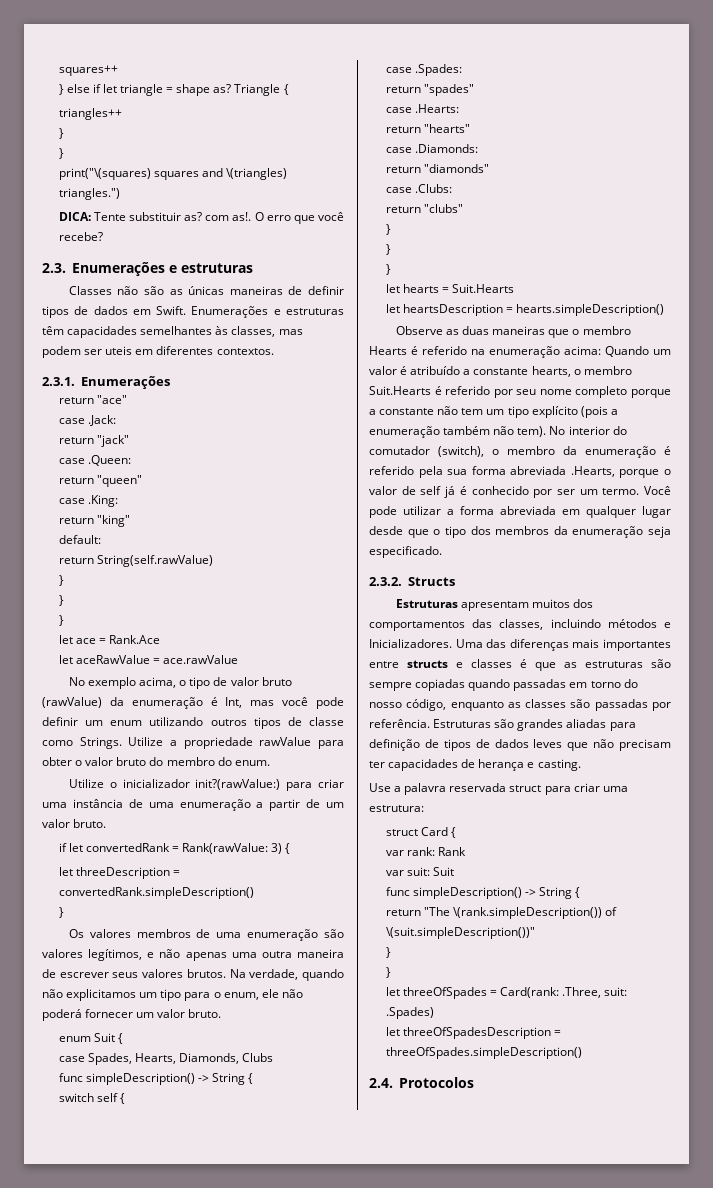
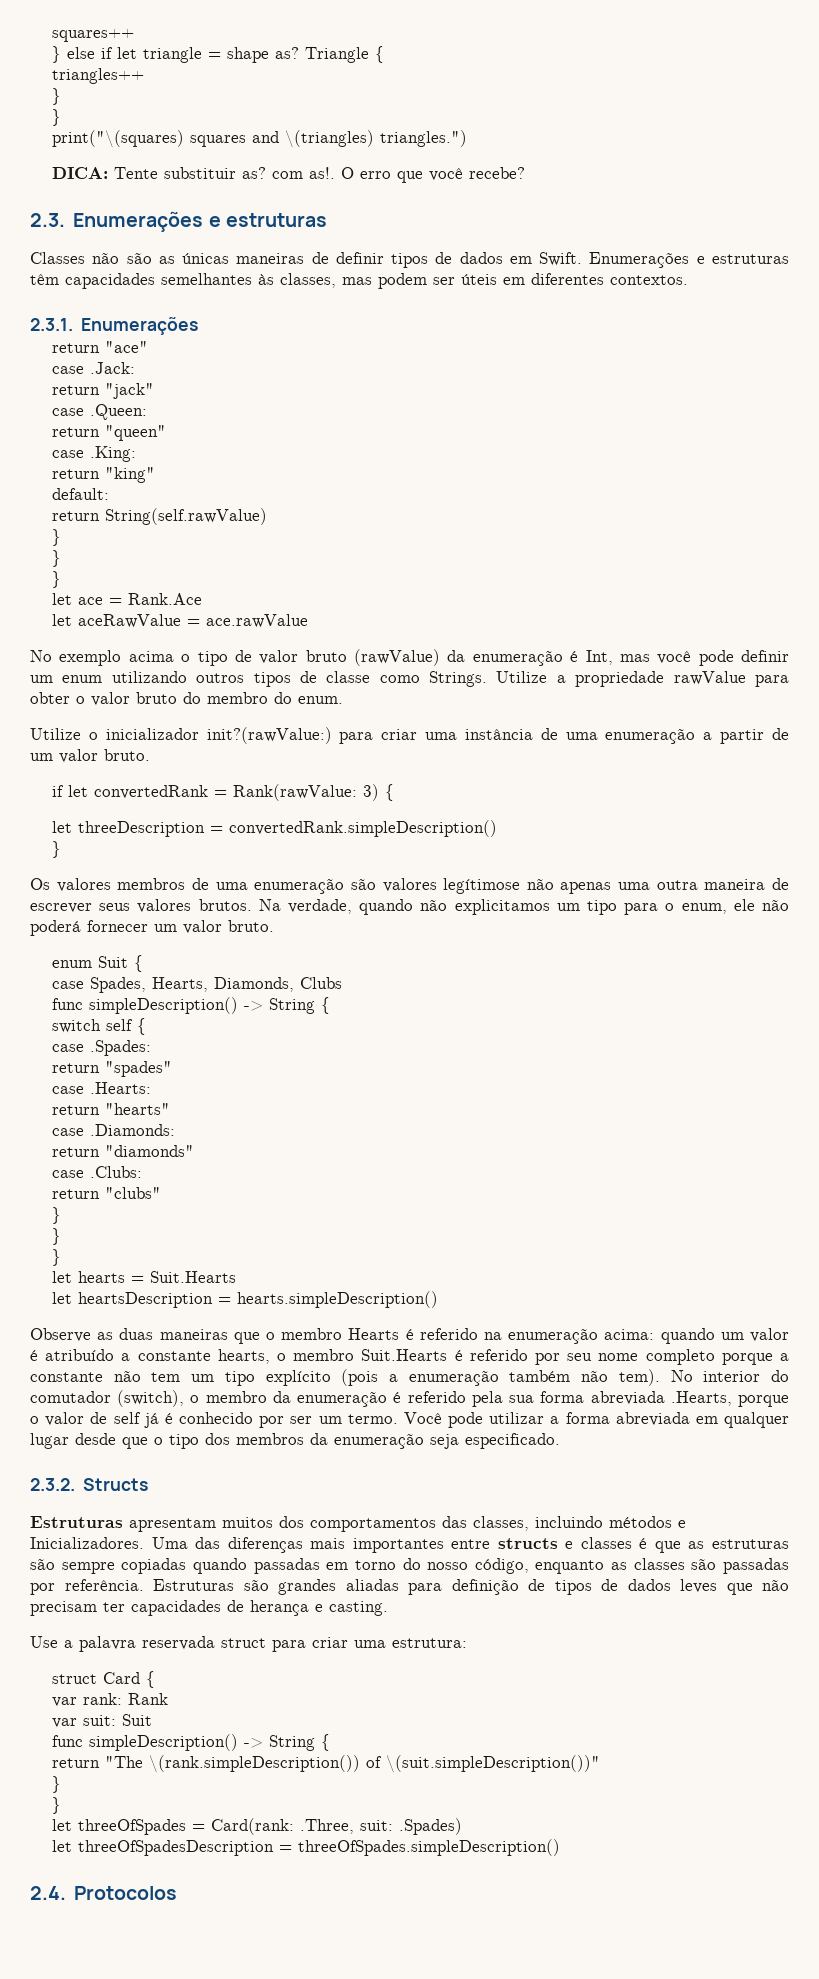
[105,346,133,355] uteis -> [461,274,497,285] úteis
[139,677,177,688] acima, -> [128,651,174,662] acima
[88,949,155,961] legítimos, e -> [443,878,521,894] legítimose
[605,346,649,357] Quando -> [660,1328,715,1344] quando

